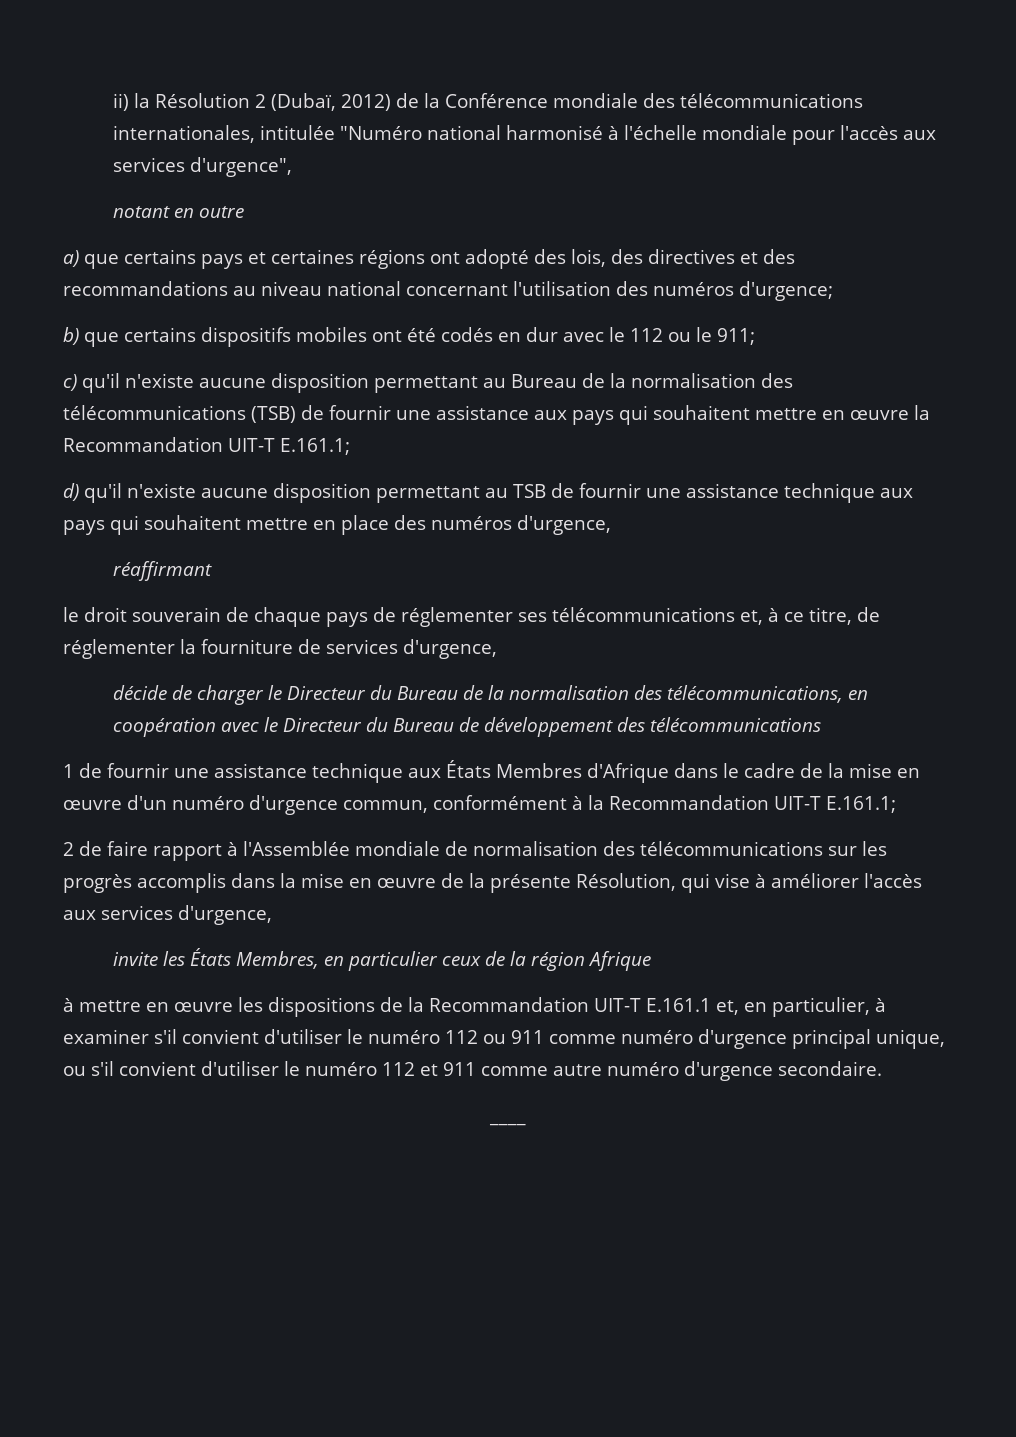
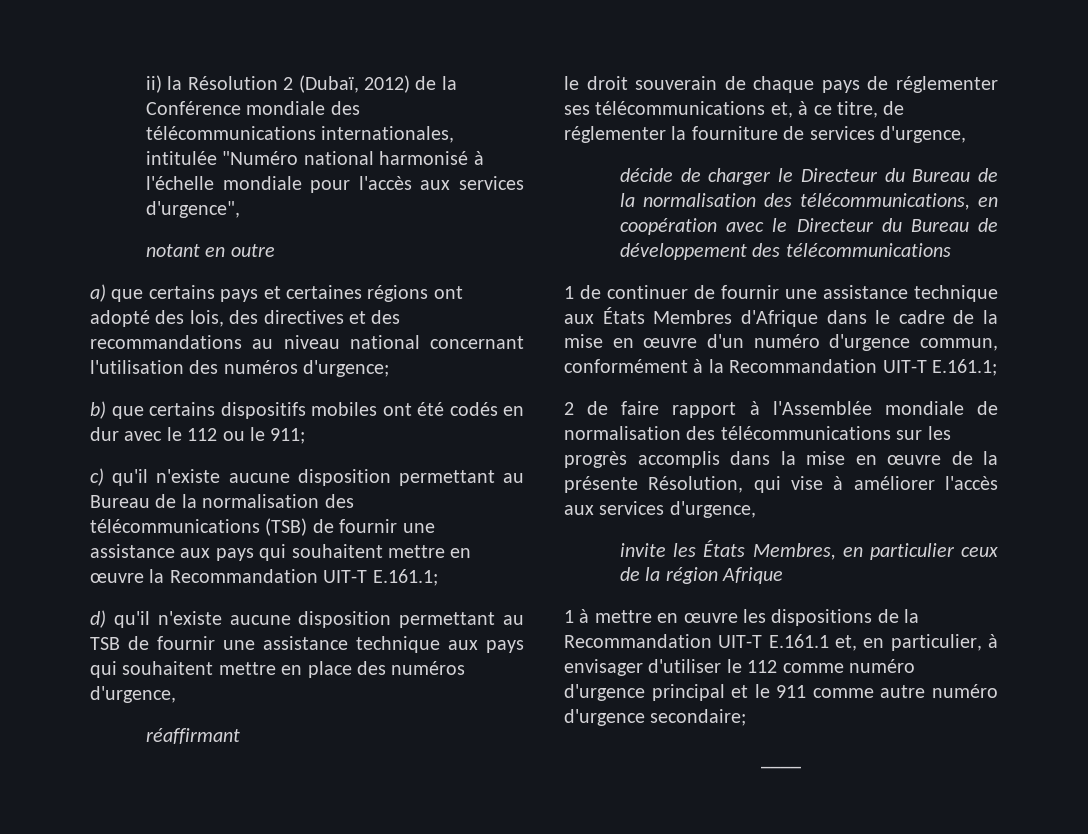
(102, 770) none -> [607,285,715,299] continuer de
(651, 961) none -> [564,610,574,623] 1
[63,1029,945,1049] [63,1061,438,1076] examiner s'il convient d'utiliser le numéro 112 ou 911 comme numéro d'urgence principal unique, ou s'il convient d'utiliser le numéro 112 et -> [564,659,915,676] [564,684,770,701] envisager d'utiliser le 112 comme numéro d'urgence principal et le
[778,1061,882,1076] secondaire. -> [650,709,747,726] secondaire;

